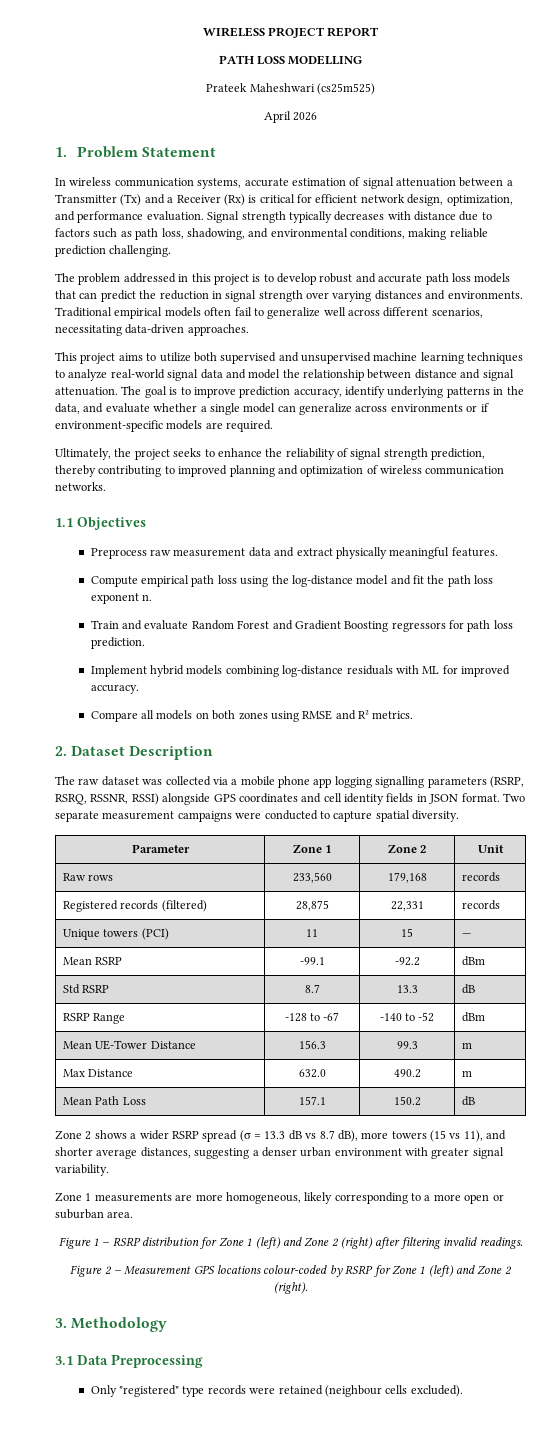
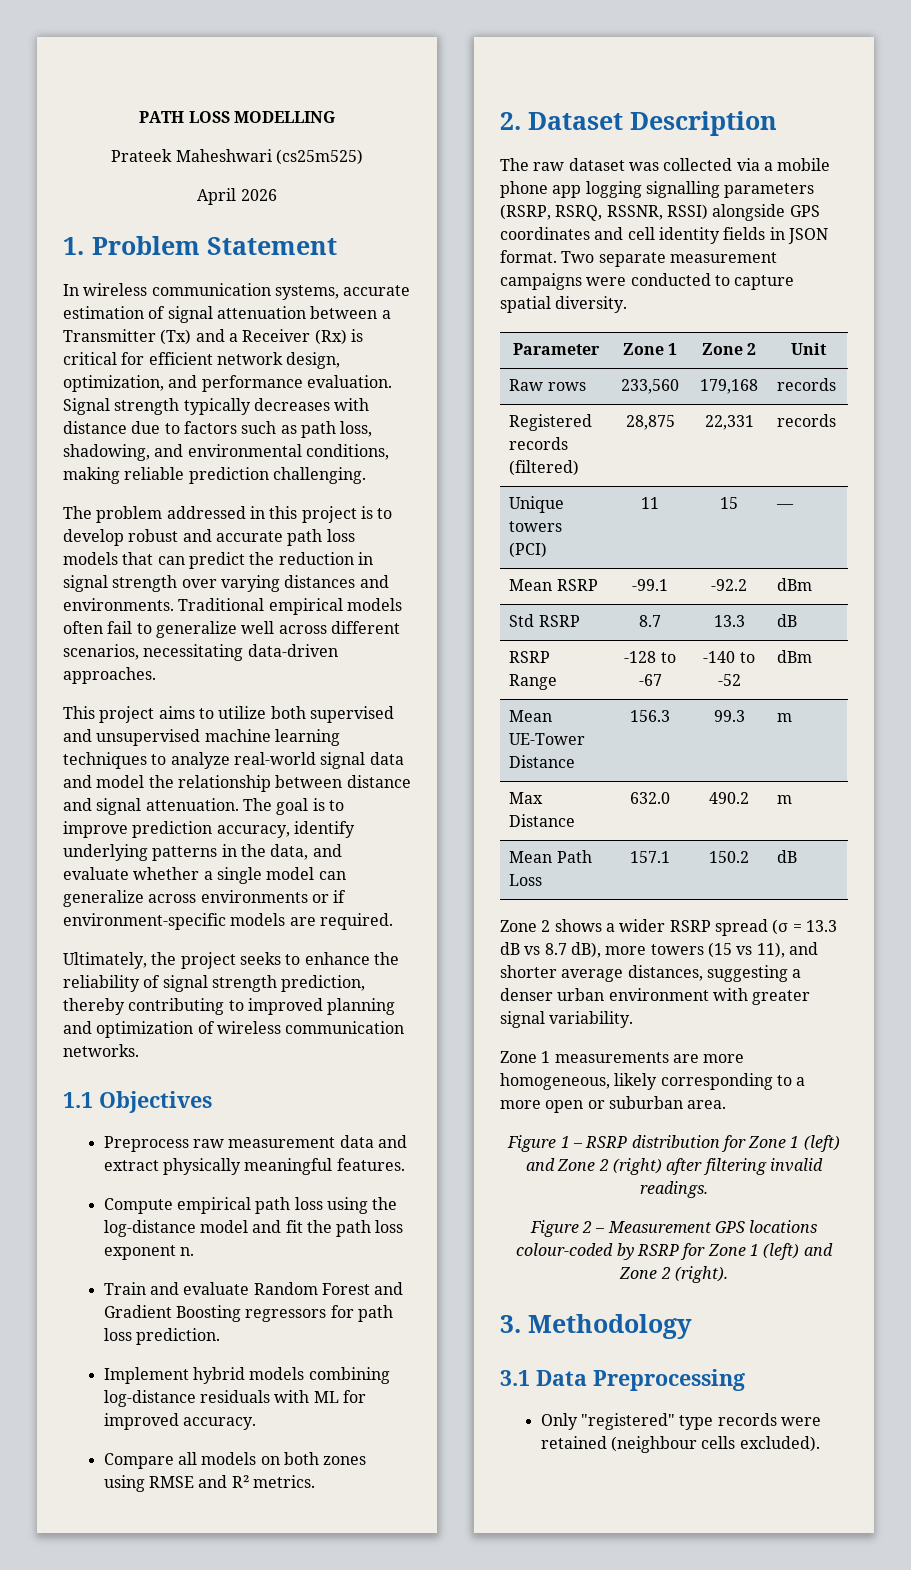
[202,27,380,38] WIRELESS PROJECT REPORT // -> (139, 117) none

